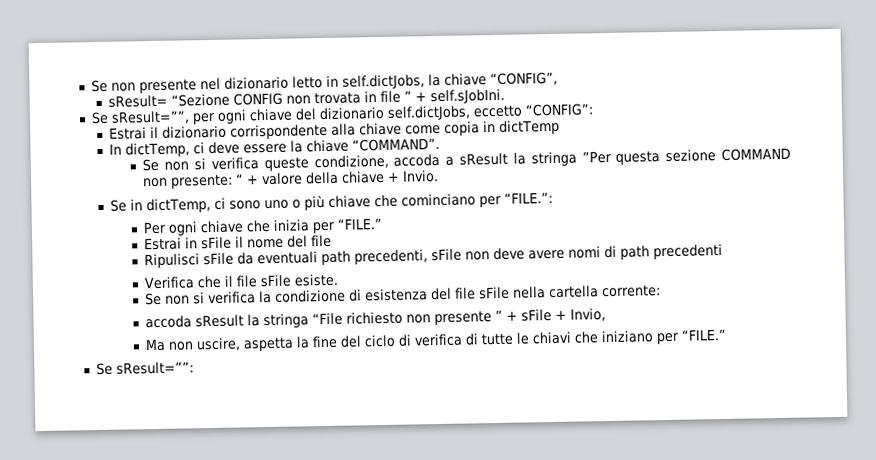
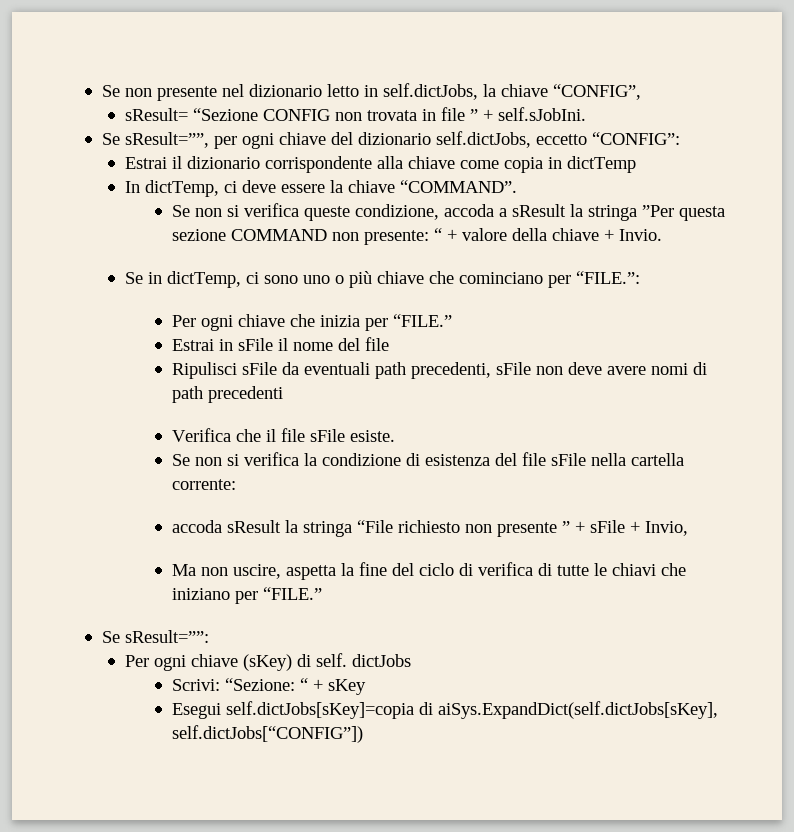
(195, 368) none -> [124,653,411,671] [171,678,366,695] [171,701,718,719] [171,725,363,743] // Per ogni chiave (sKey) di self. dictJobs // Scrivi: “Sezione: “ + sKey // Esegui self.dictJobs[sKey]=copia di aiSys.ExpandDict(self.dictJobs[sKey], self.dictJobs[“CONFIG”])

